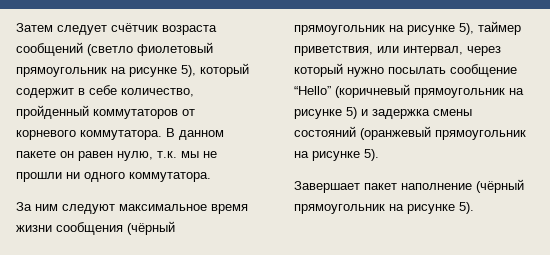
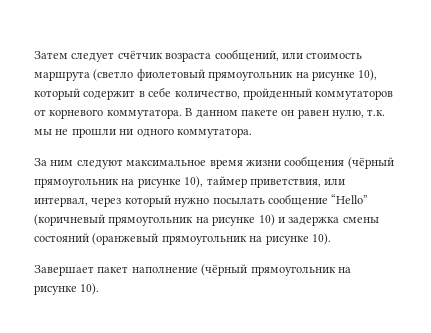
[16,42,83,56] сообщений -> [214,49,363,61] [34,71,90,81] сообщений, или стоимость маршрута
[181,65,196,77] 5), -> [358,69,378,81] 10),
[459,23,474,35] 5), -> [184,176,204,188] 10),
[346,107,357,119] 5) -> [258,214,275,226] 10)
[364,149,379,161] 5). -> [311,233,331,245] 10).
[459,202,474,214] 5). -> [80,283,100,295] 10).

